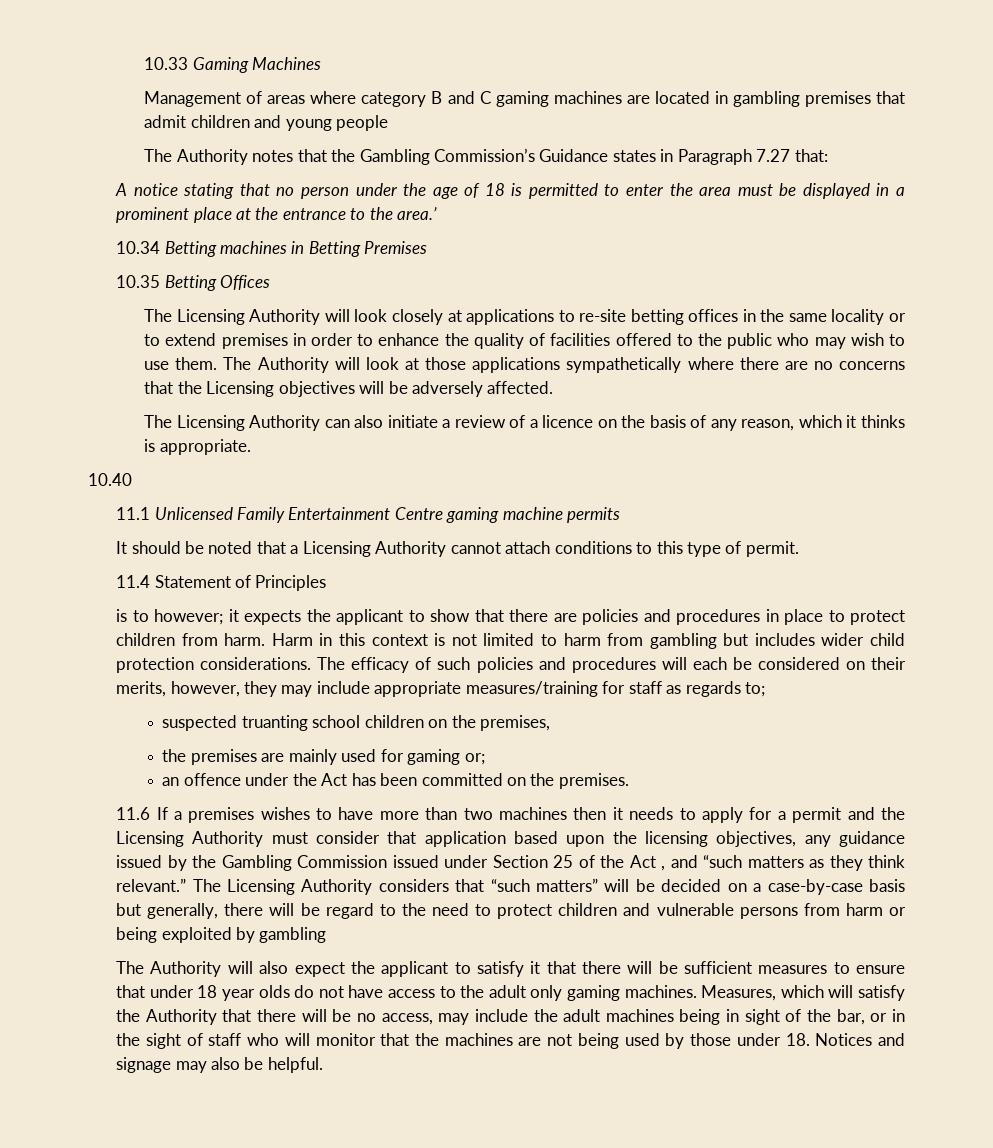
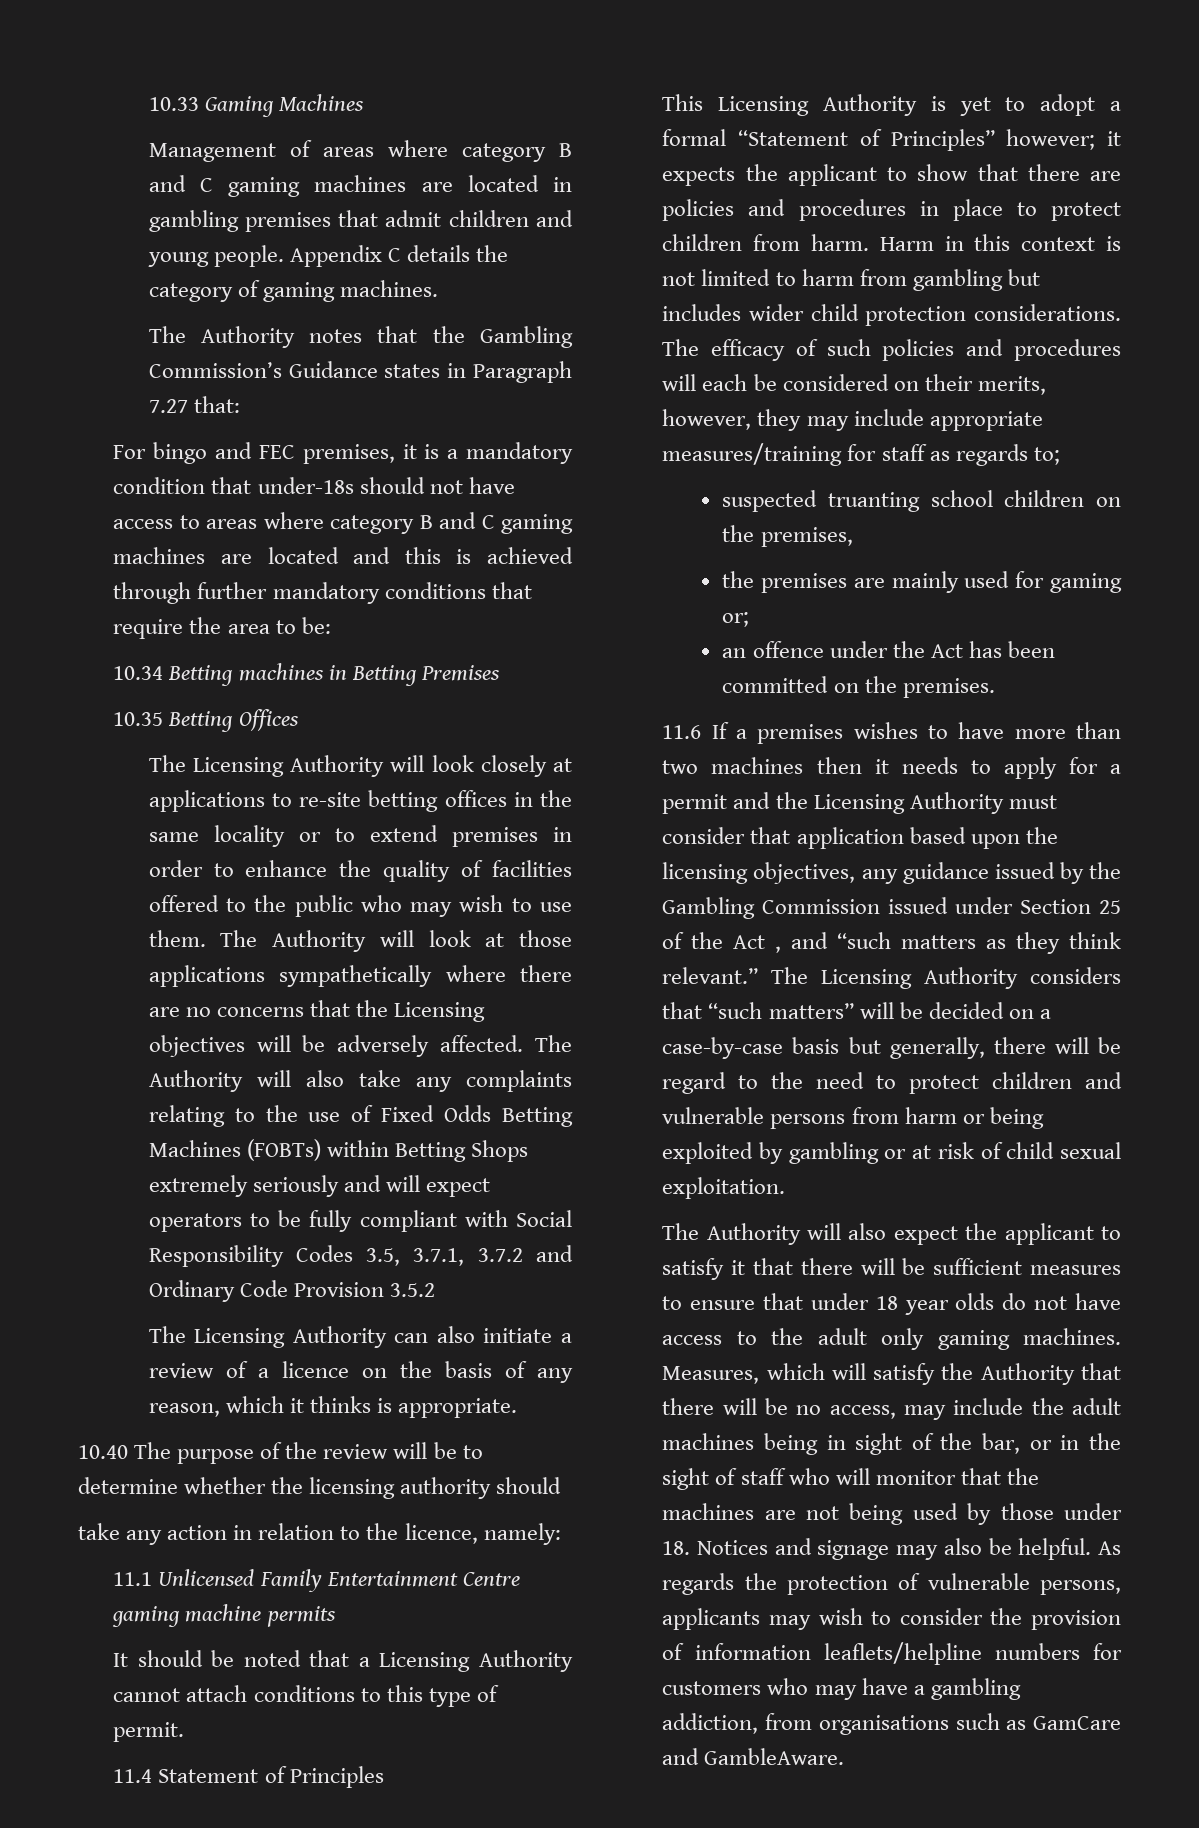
[336,115,389,131] people -> [213,245,509,267] [148,280,438,302] people. Appendix C details the category of gaming machines.
[115,183,905,199] [116,207,438,223] A notice stating that no person under the age of 18 is permitted to enter the area must be displayed in a prominent place at the entrance to the area.’ -> [113,442,573,464] [113,477,515,494] [113,512,573,534] [113,547,573,564] [113,582,532,604] [113,617,331,639] For bingo and FEC premises, it is a mandatory condition that under-18s should not have access to areas where category B and C gaming machines are located and this is achieved through further mandatory conditions that require the area to be:
(554, 387) none -> [535,1035,572,1052] [148,1070,572,1092] [148,1105,573,1127] [148,1139,528,1162] [148,1175,490,1197] [148,1210,572,1232] [148,1245,573,1267] [148,1280,435,1302] The Authority will also take any complaints relating to the use of Fixed Odds Betting Machines (FOBTs) within Betting Shops extremely seriously and will expect operators to be fully compliant with Social Responsibility Codes 3.5, 3.7.1, 3.7.2 and Ordinary Code Provision 3.5.2
(132, 479) none -> [134,1442,483,1464] [78,1477,562,1499] [78,1523,561,1545] The purpose of the review will be to determine whether the licensing authority should // take any action in relation to the licence, namely:
[116,609,149,622] is to -> [662,94,1121,116] [662,129,995,151] This Licensing Authority is yet to adopt a formal “Statement of Principles”
(327, 935) none -> [884,1142,1121,1159] [662,1177,786,1199] or at risk of child sexual exploitation.
(323, 1065) none -> [1098,1541,1121,1555] [662,1573,1121,1595] [662,1608,1121,1630] [662,1642,1122,1665] [662,1678,1021,1700] [662,1713,1121,1735] [662,1748,845,1765] As regards the protection of vulnerable persons, applicants may wish to consider the provision of information leaflets/helpline numbers for customers who may have a gambling addiction, from organisations such as GamCare and GambleAware.

